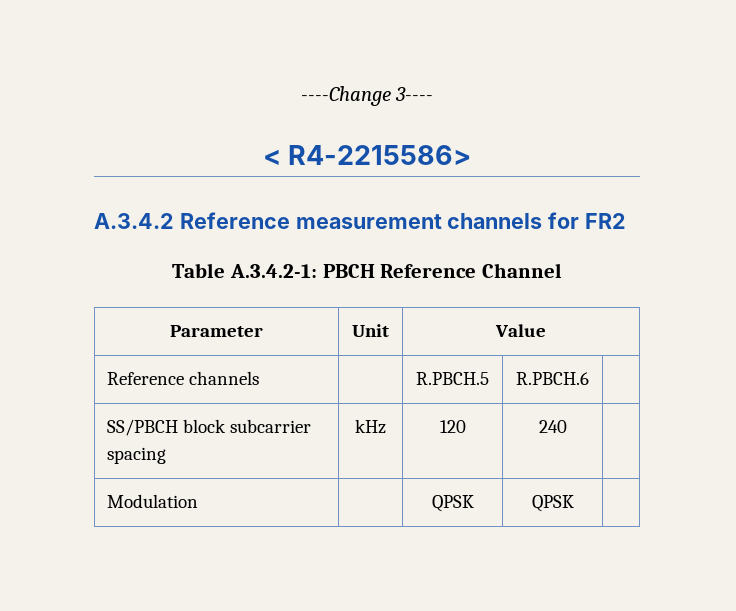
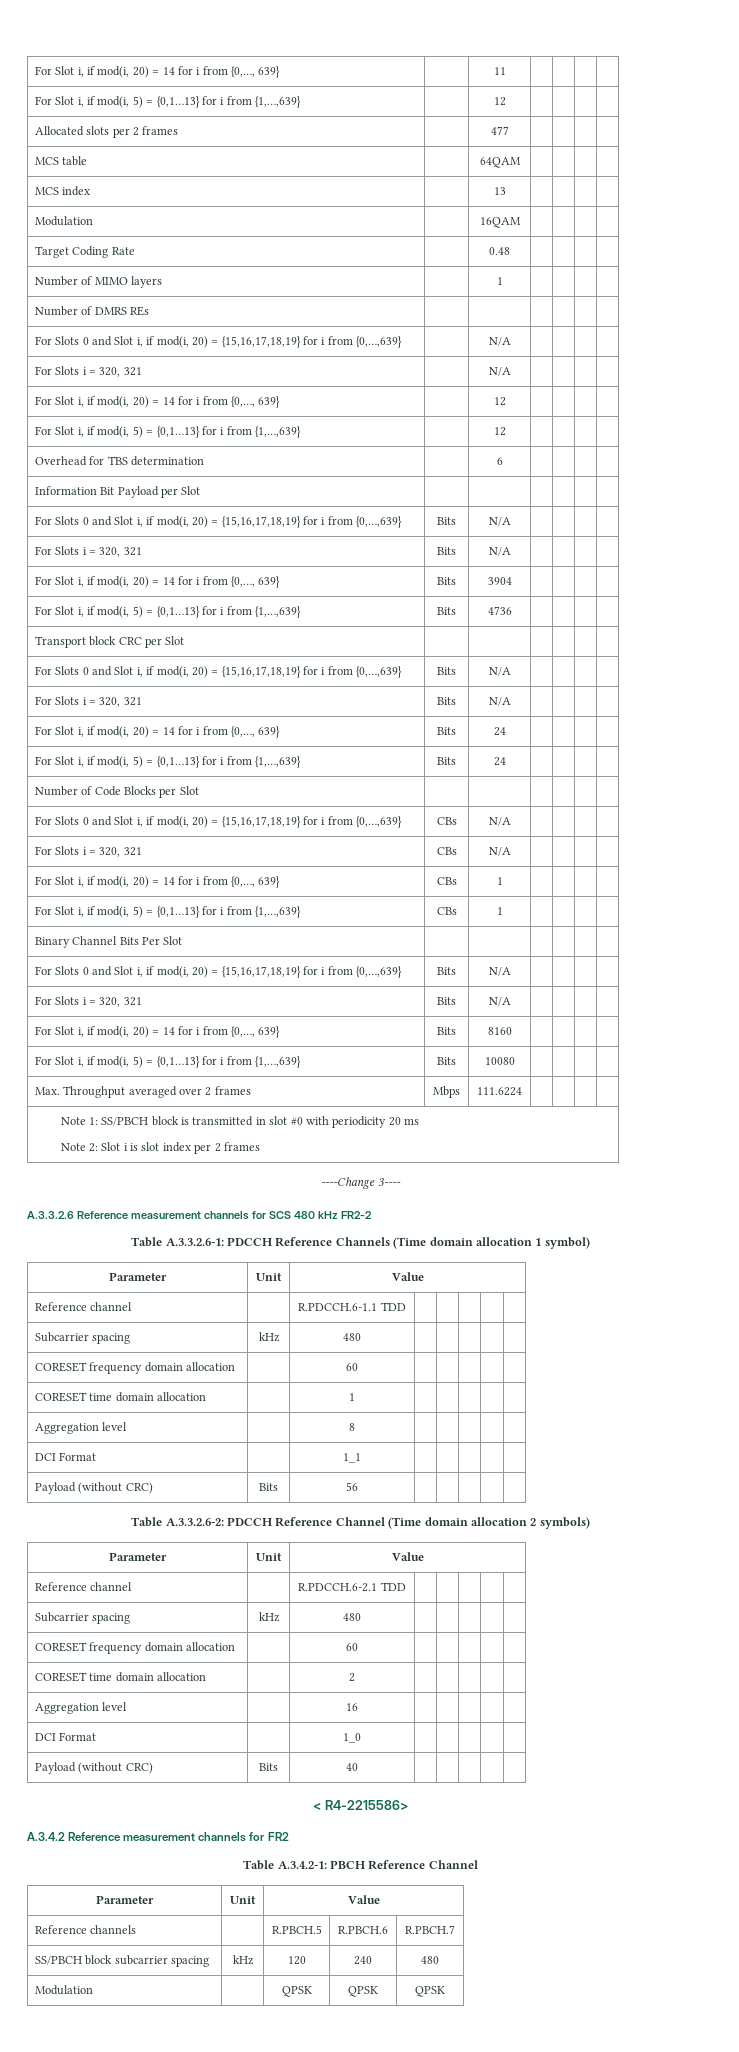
[300,86,434,106] ----Change 3---- -> [34,66,281,78] [493,67,506,75] [34,96,302,108] [493,97,506,106] [34,126,179,138] [490,126,509,135] [34,156,88,166] [479,157,521,168] [34,186,91,196] [493,187,506,195] [34,216,93,226] [479,217,521,228] [34,246,135,258] [489,247,510,255] [34,276,163,288] [496,277,503,285] [34,306,150,316] [34,336,403,348] [488,337,511,346] [34,366,142,377] [488,367,511,376] [34,396,281,408] [493,397,506,406] [34,426,302,438] [493,427,506,436] [34,456,205,466] [496,457,503,465] [34,486,201,498] [34,516,403,528] [437,517,456,525] [488,517,511,526] [34,546,142,557] [437,547,456,555] [488,547,511,556] [34,576,281,588] [437,577,456,585] [487,577,512,585] [34,606,302,618] [437,607,456,615] [487,606,512,615] [34,636,185,648] [34,666,403,678] [437,667,456,675] [488,667,511,676] [34,696,142,707] [437,697,456,705] [488,697,511,706] [34,726,281,738] [437,727,456,735] [493,727,506,736] [34,756,302,768] [437,757,456,765] [493,757,506,766] [34,786,199,798] [34,816,403,828] [436,817,457,825] [488,817,511,826] [34,846,142,857] [436,847,457,855] [488,847,511,856] [34,876,281,888] [436,877,457,885] [496,877,503,885] [34,906,302,918] [436,907,457,915] [496,907,503,915] [34,936,183,948] [34,966,403,978] [437,967,456,975] [488,967,511,976] [34,996,142,1007] [437,997,456,1005] [488,997,511,1006] [34,1026,281,1038] [437,1027,456,1035] [487,1027,512,1035] [34,1056,302,1068] [437,1057,456,1065] [484,1057,515,1065] [34,1086,251,1098] [433,1086,460,1098] [477,1087,522,1096] [60,1116,419,1128] [60,1142,260,1154] [321,1177,401,1189] [27,1211,372,1220] [131,1237,590,1249] [109,1272,167,1281] [256,1273,282,1281] [391,1272,424,1281] [34,1302,133,1311] [298,1302,406,1311] [34,1332,131,1344] [258,1332,280,1342] [343,1333,362,1341] [34,1362,236,1374] [346,1363,359,1371] [34,1392,207,1402] [349,1393,356,1401] [34,1422,128,1434] [349,1423,356,1431] [34,1452,97,1461] [343,1453,362,1463] [34,1482,153,1494] [259,1483,278,1491] [346,1482,359,1491] [131,1517,590,1529] [109,1552,167,1561] [256,1553,282,1561] [391,1552,424,1561] [34,1582,133,1591] [298,1582,406,1592] [34,1612,131,1624] [258,1612,280,1622] [343,1613,362,1621] [34,1642,236,1654] [346,1643,359,1651] [34,1672,207,1682] [349,1673,356,1682] [34,1702,128,1714] [346,1703,359,1711] [34,1732,97,1741] [343,1733,362,1743] [34,1762,153,1774] [259,1763,278,1771] [346,1763,359,1771] For Slot i, if mod(i, 20) = 14 for i from {0,…, 639} | | 11 | | | | // For Slot i, if mod(i, 5) = {0,1…13} for i from {1,…,639} | | 12 | | | | // Allocated slots per 2 frames | | 477 | | | | // MCS table | | 64QAM | | | | // MCS index | | 13 | | | | // Modulation | | 16QAM | | | | // Target Coding Rate | | 0.48 | | | | // Number of MIMO layers | | 1 | | | | // Number of DMRS REs | | | | | | // For Slots 0 and Slot i, if mod(i, 20) = {15,16,17,18,19} for i from {0,…,639} | | N/A | | | | // For Slots i = 320, 321 | | N/A | | | | // For Slot i, if mod(i, 20) = 14 for i from {0,…, 639} | | 12 | | | | // For Slot i, if mod(i, 5) = {0,1…13} for i from {1,…,639} | | 12 | | | | // Overhead for TBS determination | | 6 | | | | // Information Bit Payload per Slot | | | | | | // For Slots 0 and Slot i, if mod(i, 20) = {15,16,17,18,19} for i from {0,…,639} | Bits | N/A | | | | // For Slots i = 320, 321 | Bits | N/A | | | | // For Slot i, if mod(i, 20) = 14 for i from {0,…, 639} | Bits | 3904 | | | | // For Slot i, if mod(i, 5) = {0,1…13} for i from {1,…,639} | Bits | 4736 | | | | // Transport block CRC per Slot | | | | | | // For Slots 0 and Slot i, if mod(i, 20) = {15,16,17,18,19} for i from {0,…,639} | Bits | N/A | | | | // For Slots i = 320, 321 | Bits | N/A | | | | // For Slot i, if mod(i, 20) = 14 for i from {0,…, 639} | Bits | 24 | | | | // For Slot i, if mod(i, 5) = {0,1…13} for i from {1,…,639} | Bits | 24 | | | | // Number of Code Blocks per Slot | | | | | | // For Slots 0 and Slot i, if mod(i, 20) = {15,16,17,18,19} for i from {0,…,639} | CBs | N/A | | | | // For Slots i = 320, 321 | CBs | N/A | | | | // For Slot i, if mod(i, 20) = 14 for i from {0,…, 639} | CBs | 1 | | | | // For Slot i, if mod(i, 5) = {0,1…13} for i from {1,…,639} | CBs | 1 | | | | // Binary Channel Bits Per Slot | | | | | | // For Slots 0 and Slot i, if mod(i, 20) = {15,16,17,18,19} for i from {0,…,639} | Bits | N/A | | | | // For Slots i = 320, 321 | Bits | N/A | | | | // For Slot i, if mod(i, 20) = 14 for i from {0,…, 639} | Bits | 8160 | | | | // For Slot i, if mod(i, 5) = {0,1…13} for i from {1,…,639} | Bits | 10080 | | | | // Max. Throughput averaged over 2 frames | Mbps | 111.6224 | | | | // Note 1: SS/PBCH block is transmitted in slot #0 with periodicity 20 ms // Note 2: Slot i is slot index per 2 frames // ----Change 3---- // A.3.3.2.6 Reference measurement channels for SCS 480 kHz FR2-2 // Table A.3.3.2.6-1: PDCCH Reference Channels (Time domain allocation 1 symbol) // Parameter | Unit | Value // Reference channel | | R.PDCCH.6-1.1 TDD | | | | | // Subcarrier spacing | kHz | 480 | | | | | // CORESET frequency domain allocation | | 60 | | | | | // CORESET time domain allocation | | 1 | | | | | // Aggregation level | | 8 | | | | | // DCI Format | | 1_1 | | | | | // Payload (without CRC) | Bits | 56 | | | | | // Table A.3.3.2.6-2: PDCCH Reference Channel (Time domain allocation 2 symbols) // Parameter | Unit | Value // Reference channel | | R.PDCCH.6-2.1 TDD | | | | | // Subcarrier spacing | kHz | 480 | | | | | // CORESET frequency domain allocation | | 60 | | | | | // CORESET time domain allocation | | 2 | | | | | // Aggregation level | | 16 | | | | | // DCI Format | | 1_0 | | | | | // Payload (without CRC) | Bits | 40 | | | | |
(589, 378) none -> [405,1925,455,1934] R.PBCH.7
(567, 426) none -> [421,1956,439,1964] 480
(574, 503) none -> [415,1986,445,1997] QPSK

